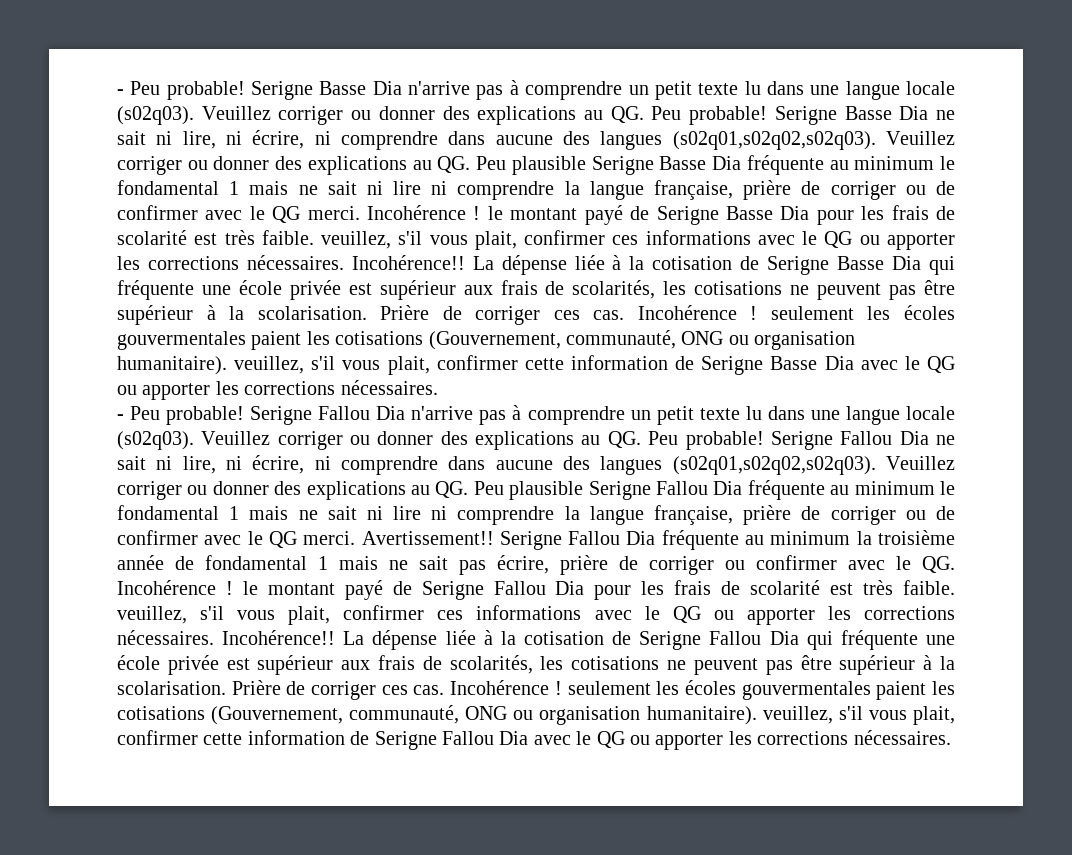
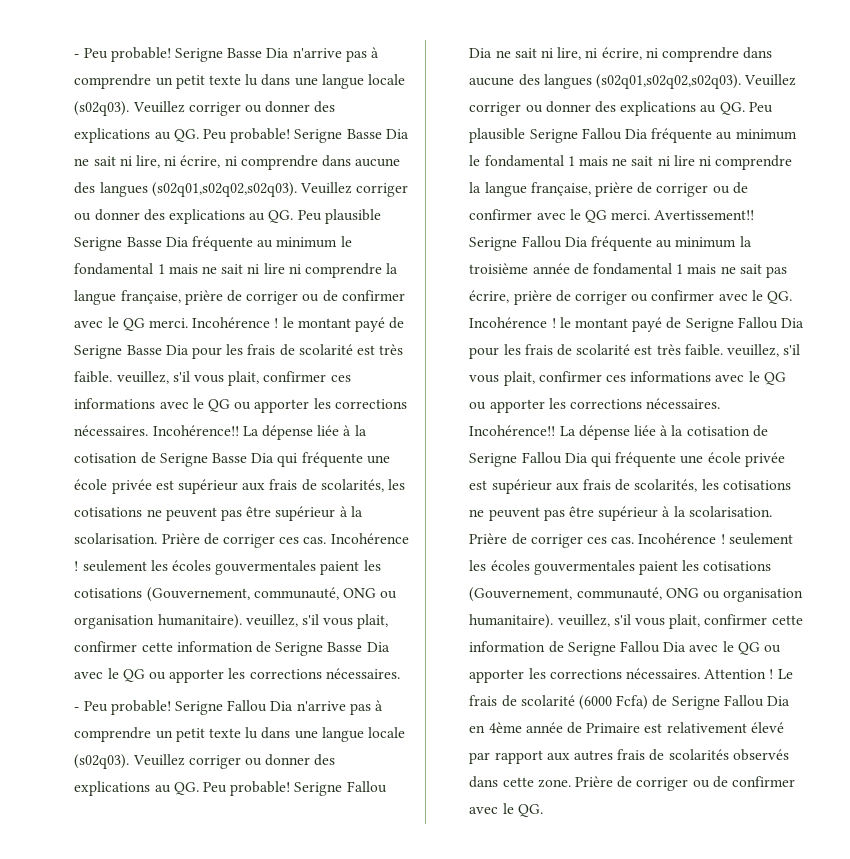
(951, 737) none -> [704,669,793,679] [469,695,790,710] [469,722,784,734] [469,749,789,764] [469,776,795,791] [469,803,543,817] Attention ! Le frais de scolarité (6000 Fcfa) de Serigne Fallou Dia en 4ème année de Primaire est relativement élevé par rapport aux autres frais de scolarités observés dans cette zone. Prière de corriger ou de confirmer avec le QG.

